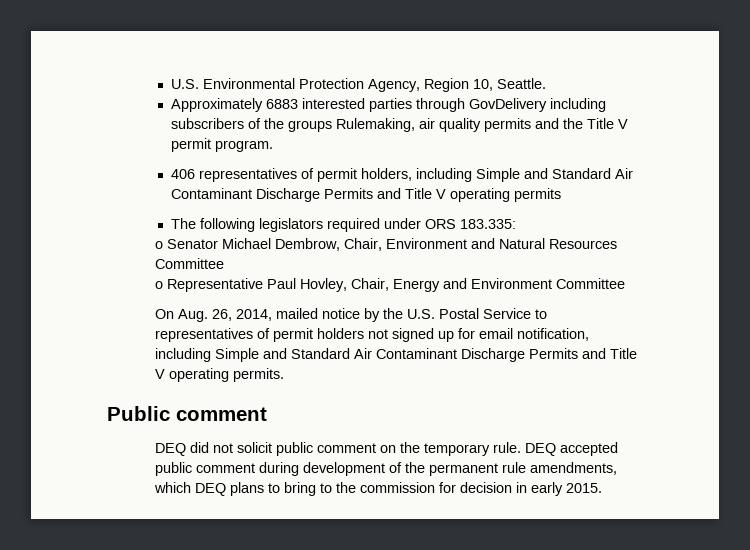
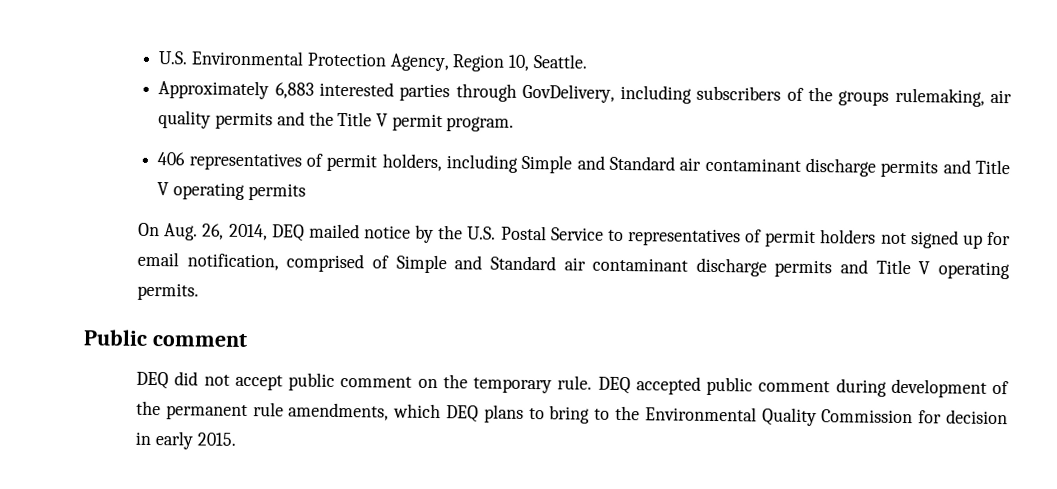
[265,99,298,109] 6883 -> [274,82,314,99] 6,883
[468,98,547,112] GovDelivery -> [521,83,615,103] GovDelivery,
[335,118,415,132] Rulemaking, -> [894,87,985,107] rulemaking,
[614,168,633,179] [170,188,373,202] Air Contaminant Discharge Permits -> [679,157,939,178] air contaminant discharge permits
[170,218,516,232] [154,238,617,251] [154,258,224,269] [154,278,625,292] // The following legislators required under ORS 183.335: // o Senator Michael Dembrow, Chair, Environment and Natural Resources Committee // o Representative Paul Hovley, Chair, Energy and Environment Committee -> (306, 192) none
(272, 315) none -> [271,224,305,242] DEQ
[154,348,578,362] including Simple and Standard Air Contaminant Discharge Permits -> [286,253,833,278] comprised of Simple and Standard air contaminant discharge permits
[236,442,272,453] solicit -> [234,374,283,391] accept
[359,482,435,493] commission -> [644,406,914,427] Environmental Quality Commission

